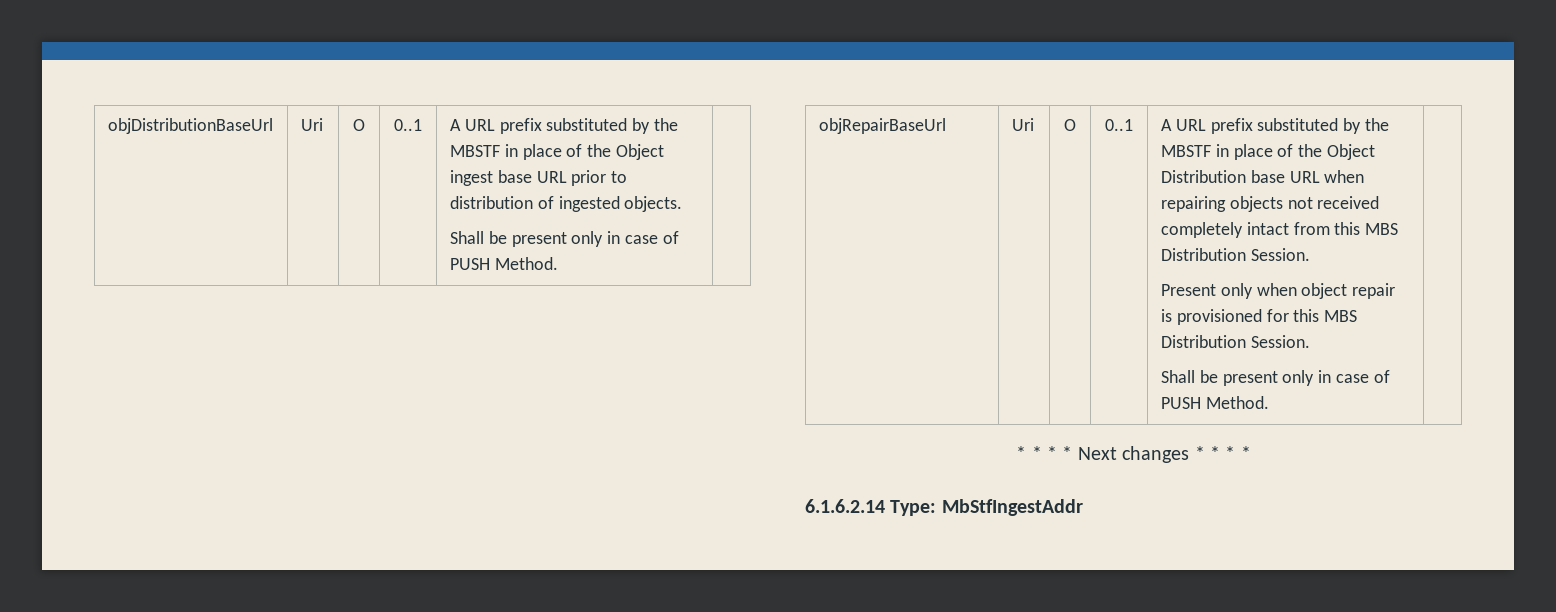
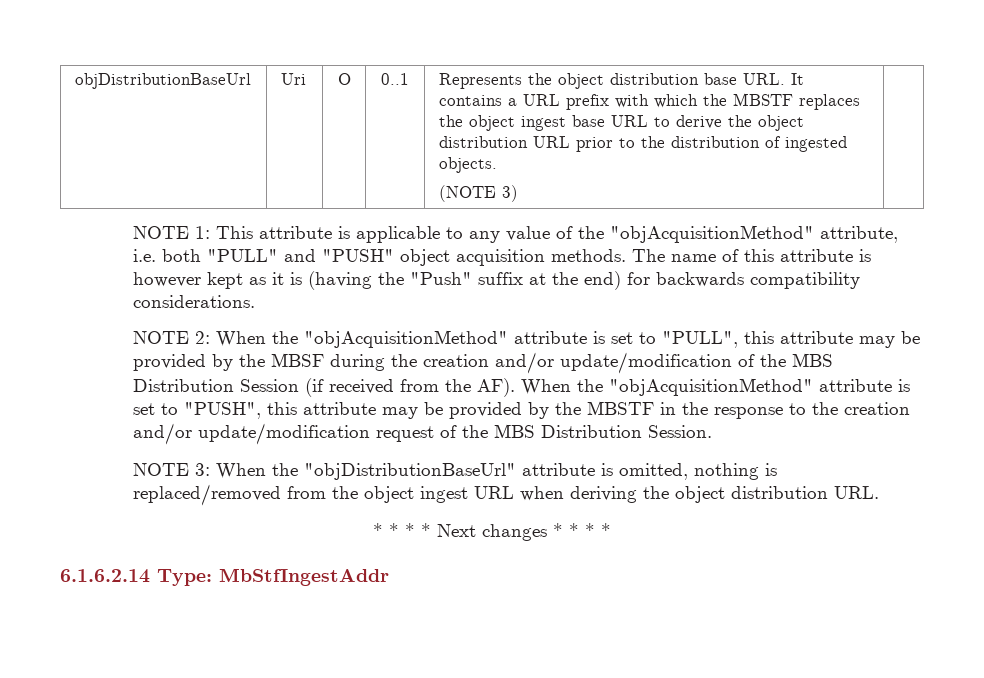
[449,118,679,134] [449,144,665,160] [449,170,532,186] A URL prefix substituted by the MBSTF in place of the Object ingest base -> [438,73,804,89] [438,93,860,110] [438,115,804,131] [438,136,528,148] Represents the object distribution base URL. It contains a URL prefix with which the MBSTF replaces the object ingest base URL to derive the object distribution
(628, 177) none -> [640,136,665,148] the
[449,231,680,247] [449,257,558,270] [818,118,946,134] [1011,118,1034,131] [1064,119,1076,131] [1105,119,1133,131] [1160,118,1390,134] [1160,144,1376,160] [1160,170,1365,183] [1160,196,1380,212] [1160,222,1399,238] [1160,248,1310,261] [1160,283,1396,299] [1160,309,1358,325] [1160,335,1310,348] [1160,370,1391,386] [1160,396,1269,409] Shall be present only in case of PUSH Method. | // objRepairBaseUrl | Uri | O | 0..1 | A URL prefix substituted by the MBSTF in place of the Object Distribution base URL when repairing objects not received completely intact from this MBS Distribution Session. // Present only when object repair is provisioned for this MBS Distribution Session. // Shall be present only in case of PUSH Method. | -> [438,185,518,202] [133,225,899,243] [133,249,872,266] [133,271,861,290] [133,295,256,308] [133,330,921,348] [133,352,834,374] [133,378,911,397] [133,401,911,419] [133,423,713,445] [133,463,778,480] [133,484,880,506] (NOTE 3) | // NOTE 1: This attribute is applicable to any value of the "objAcquisitionMethod" attribute, i.e. both "PULL" and "PUSH" object acquisition methods. The name of this attribute is however kept as it is (having the "Push" suffix at the end) for backwards compatibility considerations. // NOTE 2: When the "objAcquisitionMethod" attribute is set to "PULL", this attribute may be provided by the MBSF during the creation and/or update/modification of the MBS Distribution Session (if received from the AF). When the "objAcquisitionMethod" attribute is set to "PUSH", this attribute may be provided by the MBSTF in the response to the creation and/or update/modification request of the MBS Distribution Session. // NOTE 3: When the "objDistributionBaseUrl" attribute is omitted, nothing is replaced/removed from the object ingest URL when deriving the object distribution URL.

